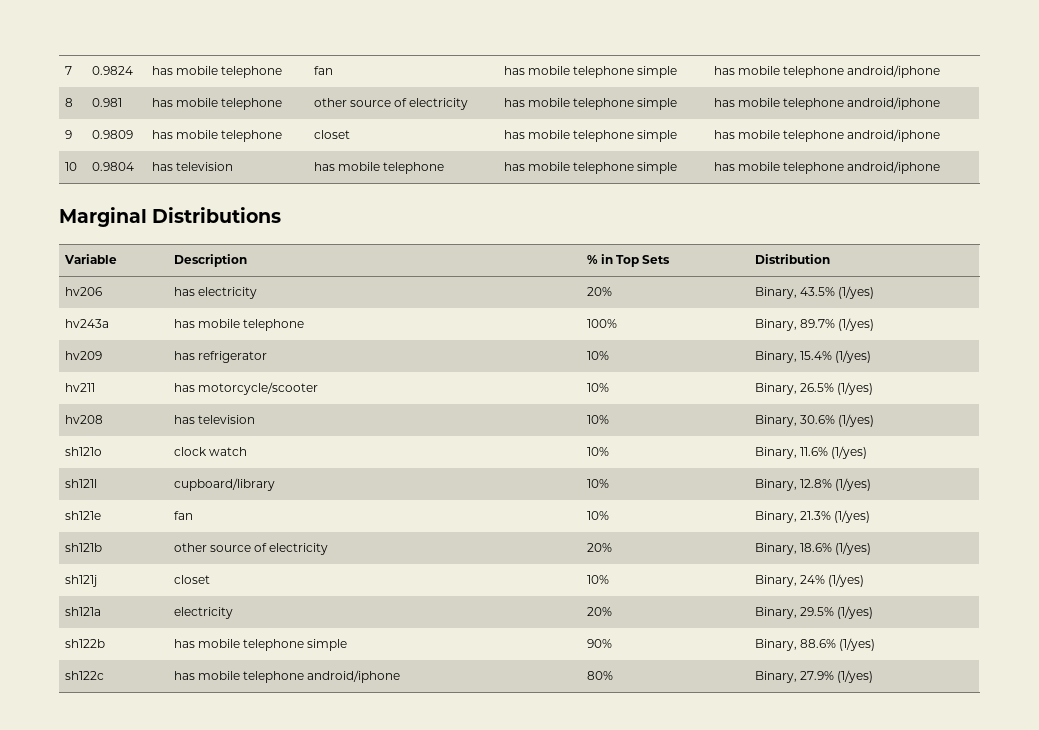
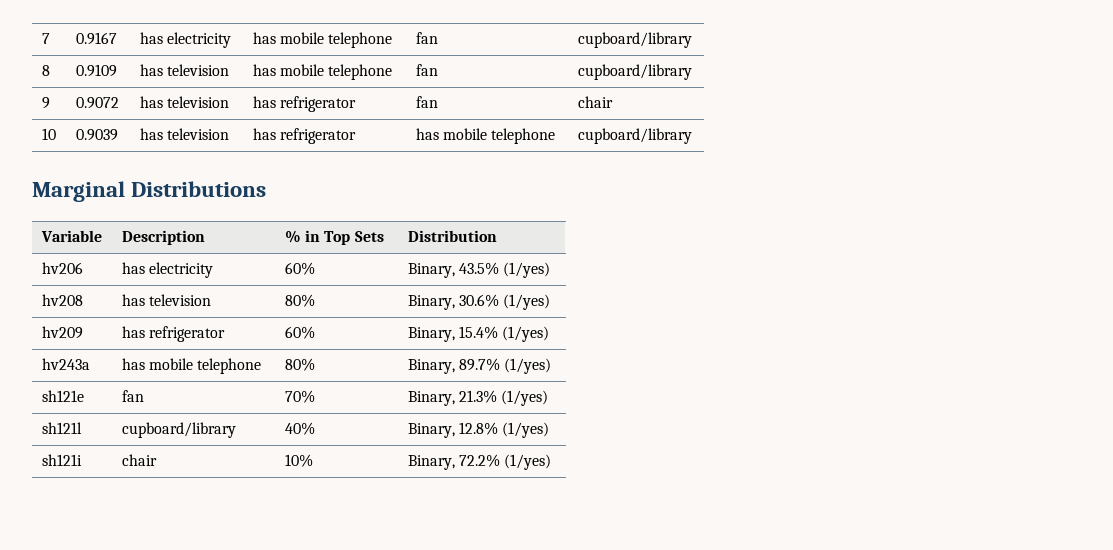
[91,66,133,75] [151,66,283,78] [313,66,333,75] [503,66,678,78] [713,65,941,78] [64,98,73,107] [91,98,122,107] [151,98,283,110] [313,98,469,110] [503,98,678,110] [713,97,941,110] [64,130,72,139] [91,130,133,139] [151,130,283,142] [313,130,350,139] [503,130,678,142] [713,129,941,142] [64,162,77,171] [91,162,134,171] 0.9824 | has mobile telephone | fan | has mobile telephone simple | has mobile telephone android/iphone // 8 | 0.981 | has mobile telephone | other source of electricity | has mobile telephone simple | has mobile telephone android/iphone // 9 | 0.9809 | has mobile telephone | closet | has mobile telephone simple | has mobile telephone android/iphone // 10 | 0.9804 -> [75,32,117,45] [139,32,232,48] [252,32,393,48] [415,32,438,44] [577,32,692,48] [41,65,50,76] [75,64,117,77] 0.9167 | has electricity | has mobile telephone | fan | cupboard/library // 8 | 0.9109
[503,162,678,174] [713,161,941,174] has mobile telephone simple | has mobile telephone android/iphone -> [415,64,438,76] [577,64,692,80] [41,97,50,109] [75,97,119,109] [139,96,230,108] [252,96,357,112] [415,96,438,108] [577,96,613,108] [41,128,56,140] [75,129,118,141] [139,128,230,140] [252,128,357,144] [415,128,556,144] [577,128,692,144] fan | cupboard/library // 9 | 0.9072 | has television | has refrigerator | fan | chair // 10 | 0.9039 | has television | has refrigerator | has mobile telephone | cupboard/library
[586,287,612,296] 20% -> [284,262,315,275] 60%
(875, 292) none -> [41,294,83,306] [121,294,212,306] [284,294,315,307] [407,294,551,310] [41,326,83,339] [121,326,226,342] [284,326,315,339] [407,326,550,342] // hv208 | has television | 80% | Binary, 30.6% (1/yes) // hv209 | has refrigerator | 60% | Binary, 15.4% (1/yes)
[586,319,617,328] 100% -> [284,358,315,371] 80%
[64,351,102,360] [173,351,267,363] [586,351,609,360] [754,350,872,363] [64,383,95,392] [173,382,318,395] [586,383,609,392] [754,382,874,395] [64,415,103,424] [173,415,255,424] [586,415,609,424] [754,414,875,427] [64,447,102,456] [173,447,247,456] [586,447,609,456] [754,447,828,459] hv209 | has refrigerator | 10% | Binary, 15.4% (1/yes) // hv211 | has motorcycle/scooter | 10% | Binary, 26.5% (1/yes) // hv208 | has television | 10% | Binary, 30.6% (1/yes) // sh121o | clock watch | 10% | Binary, 11.6% -> [41,390,84,402] [121,390,144,402] [284,390,315,403] [407,390,498,406] sh121e | fan | 70% | Binary, 21.3%
[586,479,609,488] 10% -> [284,422,315,435] 40%
[64,511,101,520] [173,511,193,520] [586,511,609,520] [754,510,871,523] [64,543,102,552] [173,543,329,555] [586,543,612,552] [754,542,872,555] [64,575,97,587] [173,575,210,584] [586,575,609,584] [754,574,865,587] [64,607,101,616] [173,607,233,619] [586,607,612,616] [754,606,874,619] [64,639,105,648] [173,639,348,651] [586,639,612,648] [754,638,876,651] [64,671,104,680] [173,670,401,683] [586,671,613,680] [754,670,874,683] sh121e | fan | 10% | Binary, 21.3% (1/yes) // sh121b | other source of electricity | 20% | Binary, 18.6% (1/yes) // sh121j | closet | 10% | Binary, 24% (1/yes) // sh121a | electricity | 20% | Binary, 29.5% (1/yes) // sh122b | has mobile telephone simple | 90% | Binary, 88.6% (1/yes) // sh122c | has mobile telephone android/iphone | 80% | Binary, 27.9% (1/yes) -> [41,454,82,466] [121,454,157,466] [284,454,313,467] [407,454,552,470] sh121i | chair | 10% | Binary, 72.2% (1/yes)

